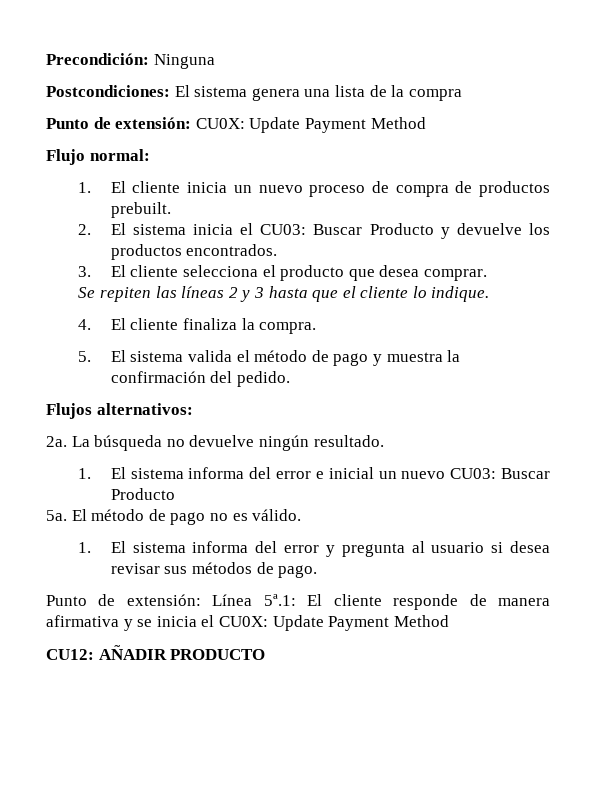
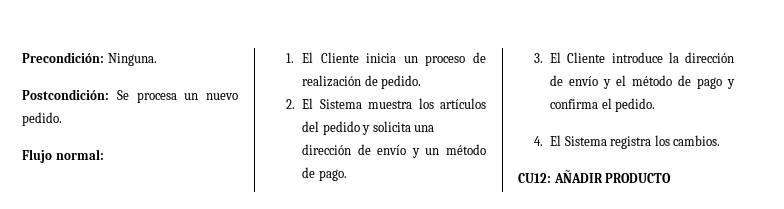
[153,54,215,69] [46,85,462,101] [46,117,426,133] Ninguna // Postcondiciones: El sistema genera una lista de la compra // Punto de extensión: CU0X: Update Payment Method -> [107,53,157,66] [22,89,238,103] [22,112,62,126] Ninguna. // Postcondición: Se procesa un nuevo pedido.
[132,181,181,193] cliente -> [320,52,359,63] Cliente
[258,185,303,193] nuevo -> (418, 59) none
[395,181,550,197] [110,202,171,218] [78,223,550,239] [110,244,278,260] [78,265,487,281] [78,286,490,302] [78,318,317,334] [78,350,232,362] compra de productos prebuilt. // 2. El sistema inicia el CU03: Buscar Producto y devuelve los productos encontrados. // 3. El cliente selecciona el producto que desea comprar. // Se repiten las líneas 2 y 3 hasta que el cliente lo indique. // 4. El cliente finaliza la compra. // 5. El sistema valida -> [302,75,422,89] [286,98,486,109] [302,121,435,135] [302,144,486,158] [302,167,347,181] [534,52,734,63] [550,75,612,89] realización de pedido. // 2. El Sistema muestra los artículos del pedido y solicita una dirección de envío y un método de pago. // 3. El Cliente introduce la dirección de envío y
[386,350,461,362] [110,371,290,387] [46,403,193,419] [46,435,384,451] [78,467,551,479] [110,488,175,500] [46,509,302,525] [78,541,551,557] [110,562,318,578] [46,594,550,610] [46,615,449,631] muestra la confirmación del pedido. // Flujos alternativos: // 2a. La búsqueda no devuelve ningún resultado. // 1. El sistema informa del error e inicial un nuevo CU03: Buscar Producto // 5a. El método de pago no es válido. // 1. El sistema informa del error y pregunta al usuario si desea revisar sus métodos de pago. // Punto de extensión: Línea 5ª.1: El cliente responde de manera afirmativa y se inicia el CU0X: Update Payment Method -> [550,98,656,112] [534,135,721,149] confirma el pedido. // 4. El Sistema registra los cambios.

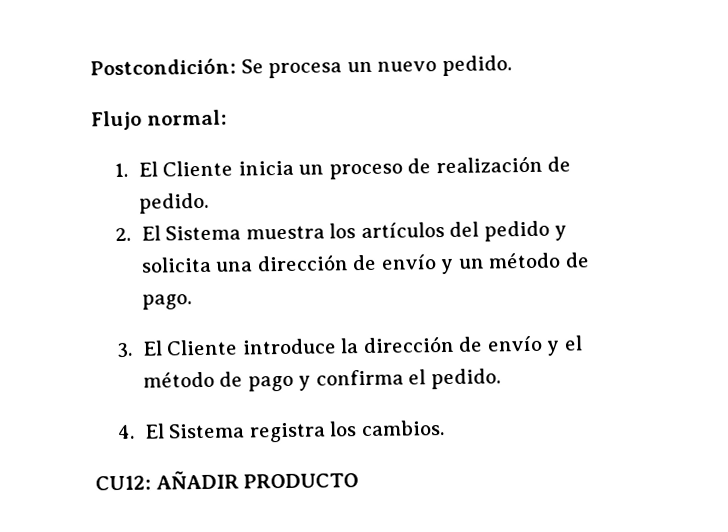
[22,52,157,66] Precondición: Ninguna. // -> (90, 66) none

